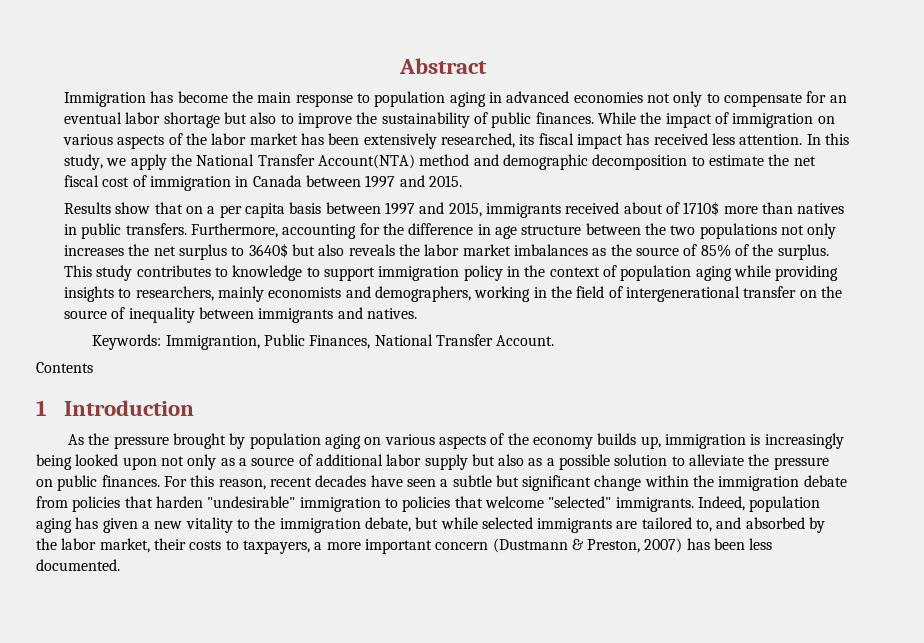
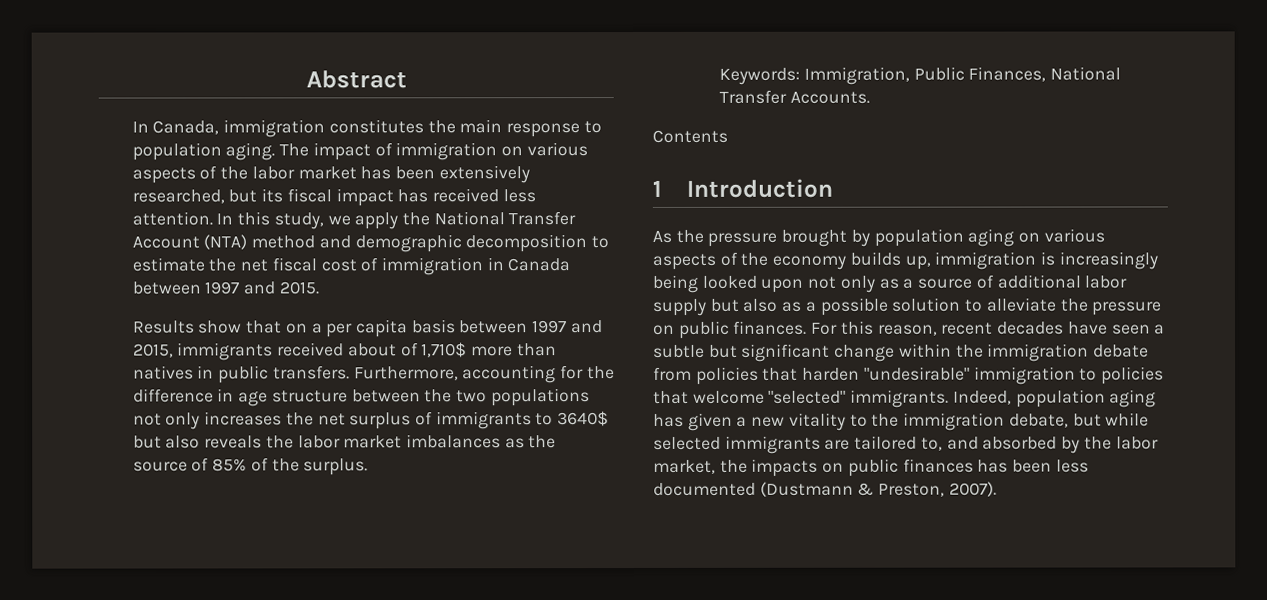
[64,91,228,107] Immigration has become -> [131,119,424,138] In Canada, immigration constitutes
[449,91,847,107] [64,112,662,128] aging in advanced economies not only to compensate for an eventual labor shortage but also to improve the sustainability of public finances. While the -> [225,142,310,161] aging. The
(516, 140) none -> [228,189,258,203] but
[318,154,416,169] Account(NTA) -> [131,234,248,250] Account (NTA)
[683,201,720,216] 1710$ -> [421,342,468,358] 1,710$
(228, 252) none -> [414,411,532,430] of immigrants
[64,265,839,281] [64,286,842,302] [64,307,418,323] This study contributes to knowledge to support immigration policy in the context of population aging while providing insights to researchers, mainly economists and demographers, working in the field of intergenerational transfer on the source of inequality between immigrants and natives. -> (369, 467) none
[165,335,260,350] Immigrantion, -> [804,66,911,85] Immigration,
[496,335,555,346] Account. -> [790,91,871,104] Accounts.
[153,538,773,554] [36,559,120,571] their costs to taxpayers, a more important concern (Dustmann & Preston, 2007) has been less documented. -> [719,458,1089,477] [653,481,997,497] the impacts on public finances has been less documented (Dustmann & Preston, 2007).

